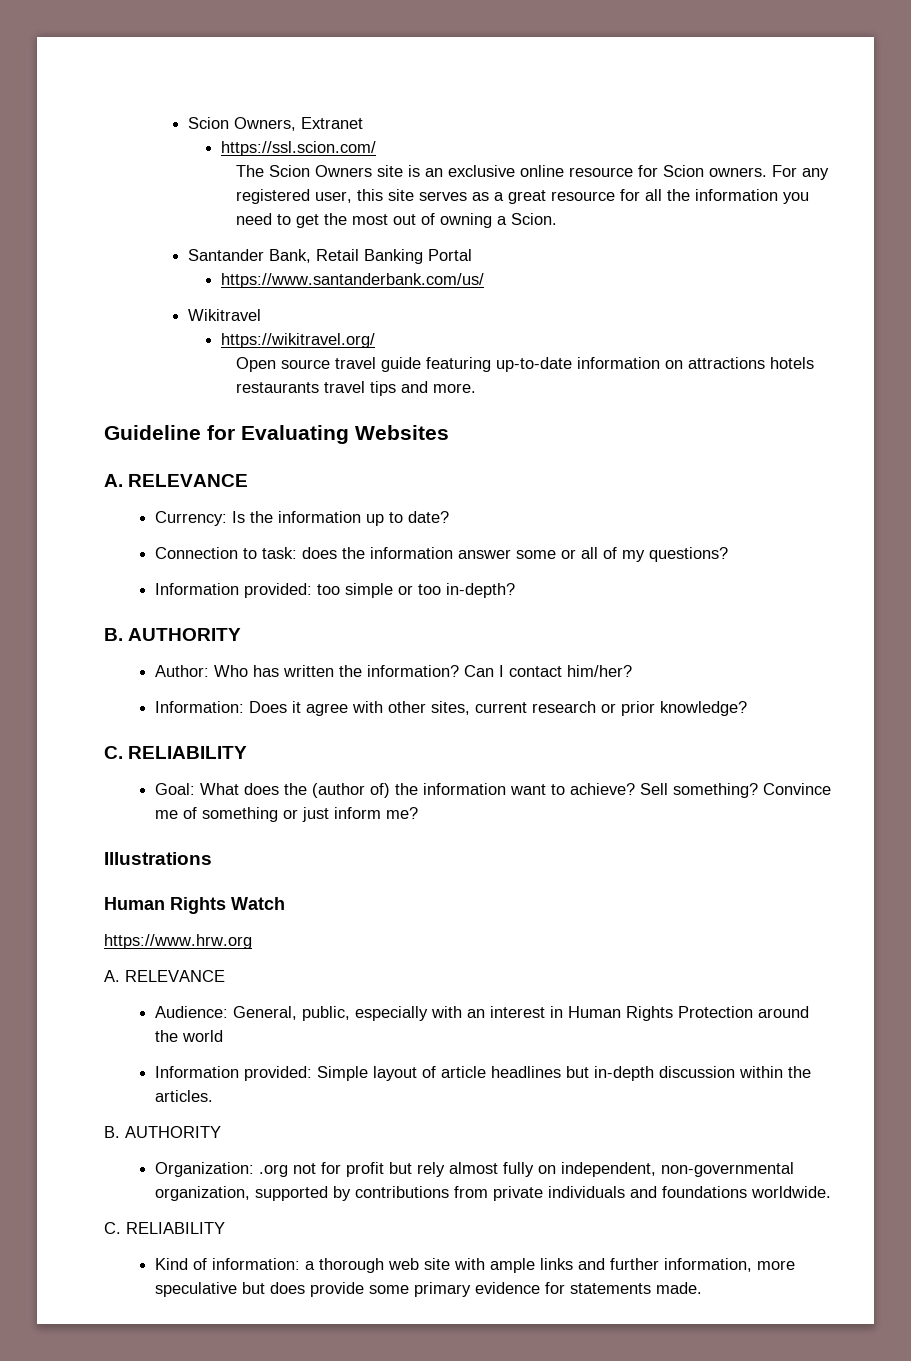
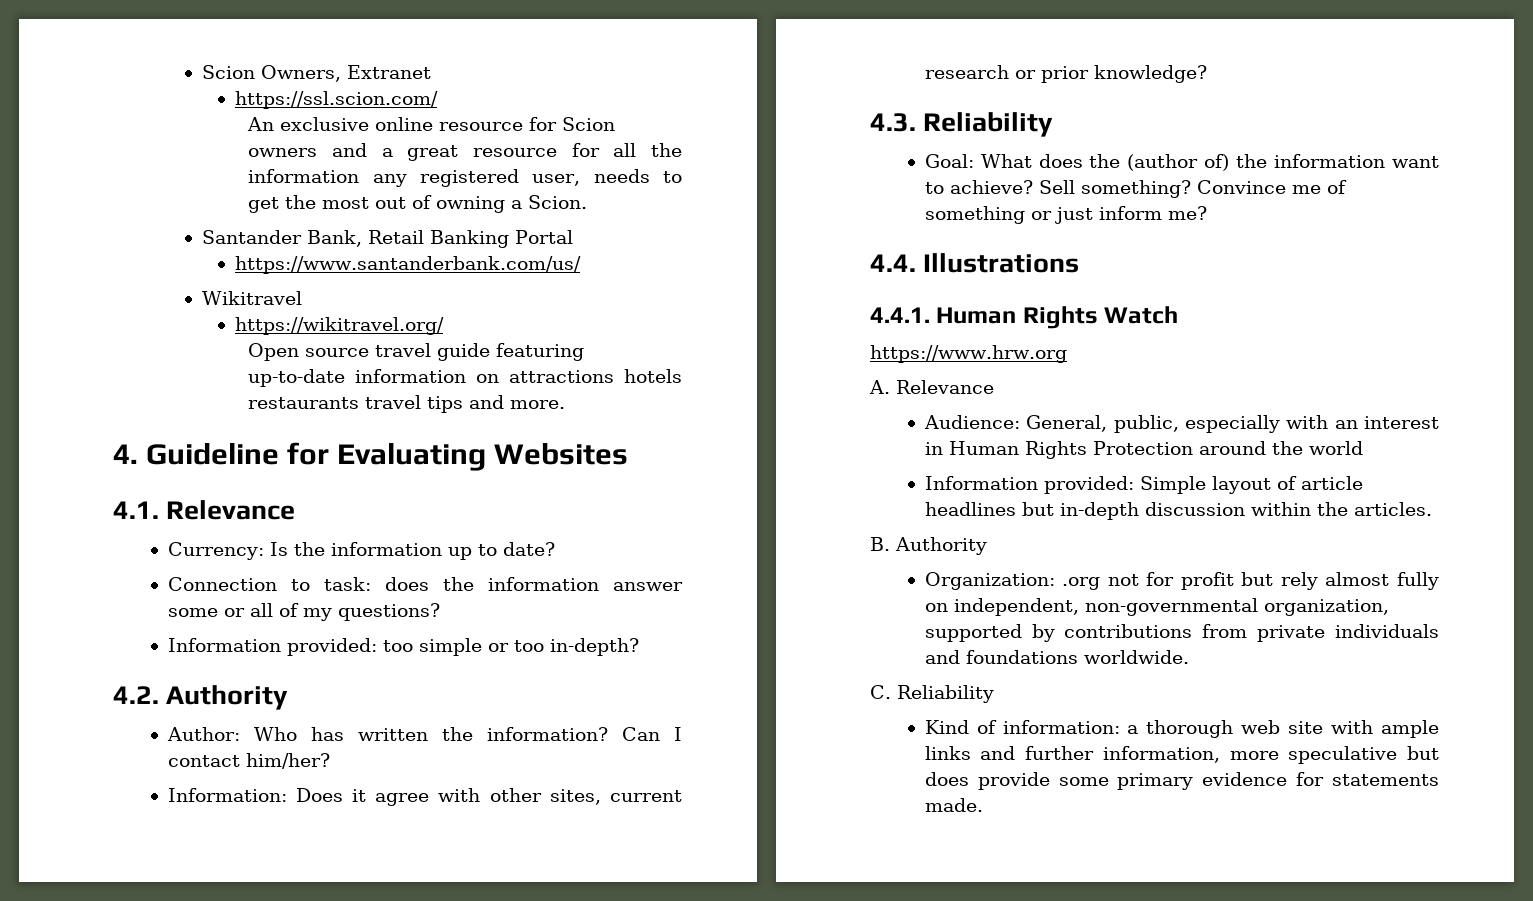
[235,165,443,177] The Scion Owners site is an -> [247,117,275,131] An
[708,165,829,180] [235,189,489,204] owners. For any registered user, this site serves as -> [248,143,368,157] owners and
[782,192,809,204] [235,213,272,225] you need -> [372,169,650,187] any registered user, needs
(476, 388) none -> [113,444,138,464] 4.
[104,474,249,487] A. RELEVANCE -> [113,500,296,520] 4.1. Relevance
[104,628,242,641] B. AUTHORITY -> [113,685,289,710] 4.2. Authority
[104,746,248,759] C. RELIABILITY -> [870,112,1054,137] 4.3. Reliability
(419, 813) none -> [870,254,916,272] 4.4.
(212, 858) none -> [870,307,930,323] 4.4.1.
[125,970,225,982] RELEVANCE -> [896,380,994,394] Relevance
[125,1126,221,1138] AUTHORITY -> [895,537,987,555] Authority
[126,1222,225,1234] RELIABILITY -> [896,685,994,703] Reliability

